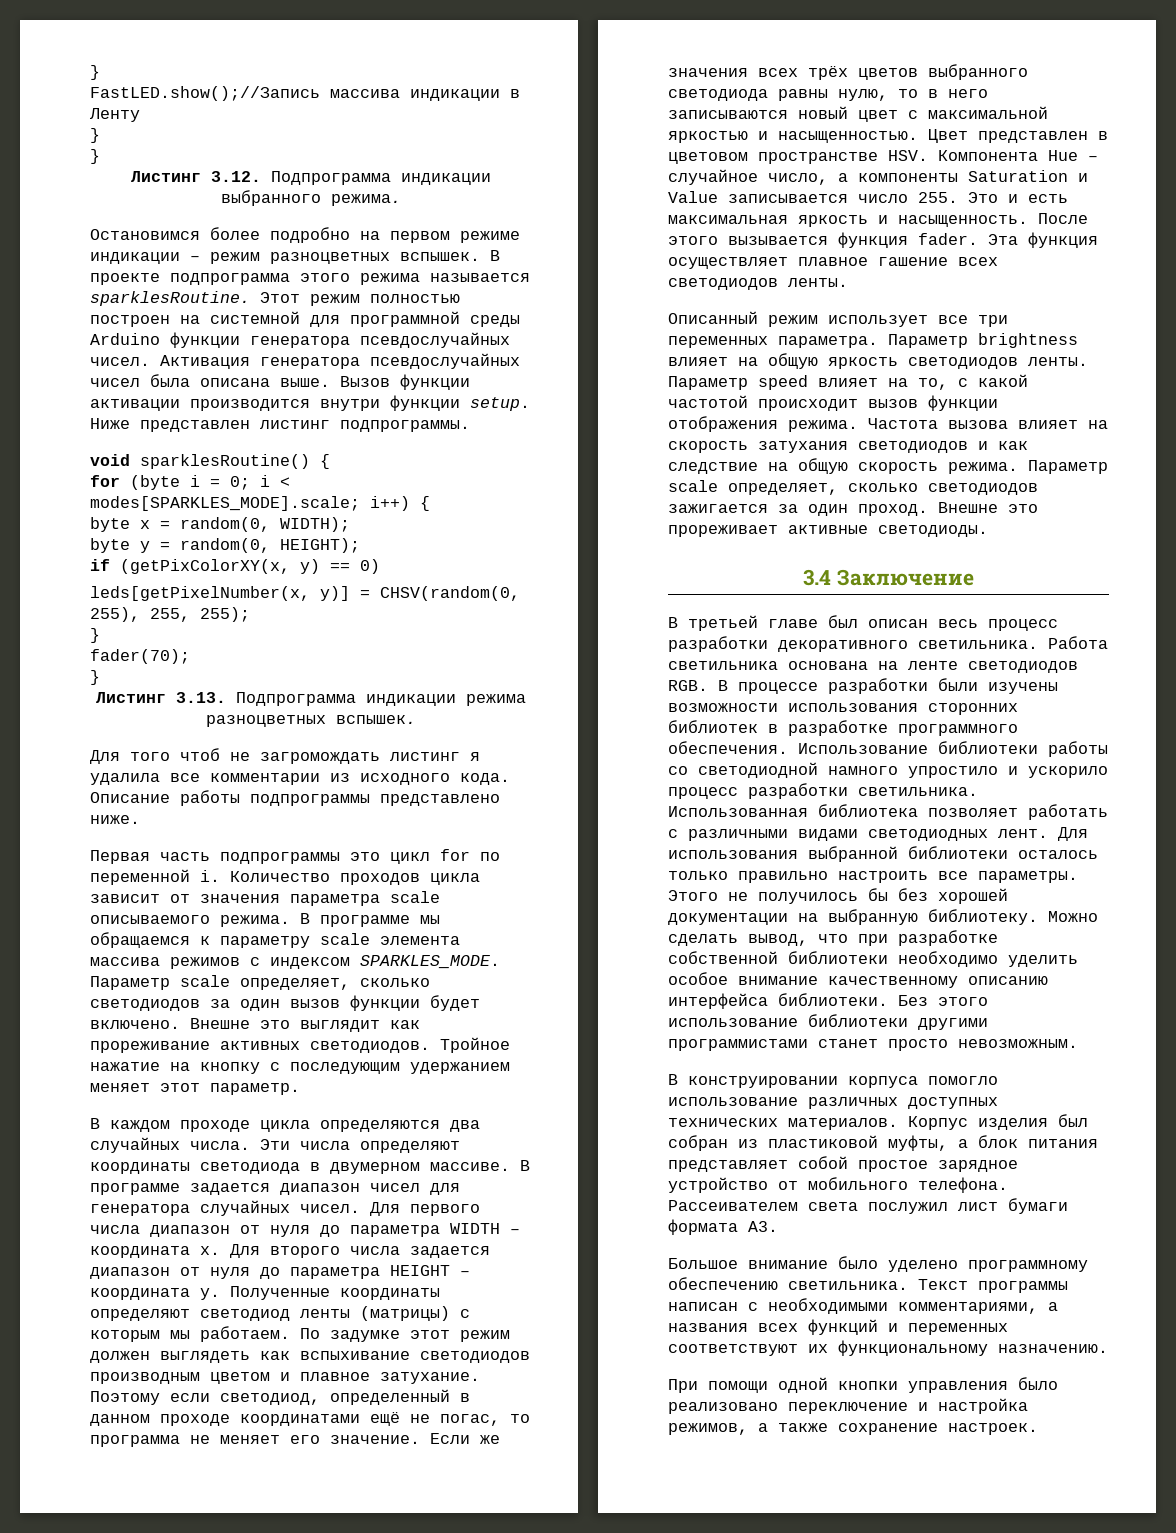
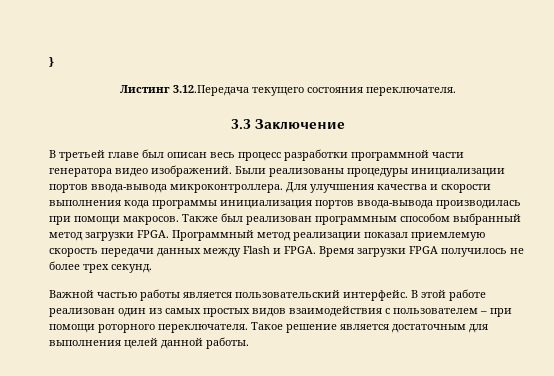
[90,65,100,80] [90,86,520,101] [89,108,140,122] [90,128,100,143] [90,149,100,164] [130,171,491,185] [220,190,401,206] [90,227,520,243] [90,250,500,264] [90,273,530,285] [90,291,460,306] [90,311,520,327] [90,332,510,348] [90,353,520,369] [90,374,470,390] [90,395,530,411] [90,418,470,432] [90,454,330,469] [90,475,290,490] [90,496,430,511] [90,517,350,532] [90,538,360,553] [90,559,380,574] [90,586,520,601] [90,607,250,622] [90,628,100,643] [90,649,190,664] [90,670,100,685] [95,692,526,706] [205,715,416,727] [90,748,480,764] [90,773,510,785] [90,790,500,806] [90,815,140,824] [90,849,500,864] [90,869,480,885] [90,891,440,906] [90,913,440,927] [90,932,460,948] [90,955,500,969] [90,975,430,990] [90,995,480,1011] [90,1018,420,1032] [90,1037,510,1053] [90,1062,510,1074] [90,1083,300,1095] [90,1118,480,1132] [90,1137,460,1153] [90,1160,530,1174] [90,1183,460,1195] [90,1200,480,1216] [90,1223,520,1237] [90,1244,490,1258] [90,1265,470,1279] [90,1286,440,1300] [90,1306,470,1321] [90,1326,510,1342] [90,1351,530,1363] [90,1372,480,1384] [90,1389,470,1405] [90,1412,530,1426] [90,1433,500,1447] [668,64,1028,80] [668,89,988,101] [668,106,1048,122] [668,129,1108,143] [668,150,1098,164] [668,169,1088,185] [668,191,1068,203] [668,213,1088,227] [668,232,1098,248] [668,257,998,269] [668,278,848,290] [668,311,1008,327] [668,333,1078,348] [668,353,1088,369] [668,374,1028,390] [668,395,998,411] [668,416,1108,432] [668,441,1028,453] [668,458,1108,474] [668,480,1038,495] [668,502,1038,516] [668,525,988,537] [803,569,832,586] } // FastLED.show();//Запись массива индикации в Ленту // } // } // Листинг 3.12. Подпрограмма индикации выбранного режима. // Остановимся более подробно на первом режиме индикации – режим разноцветных вспышек. В проекте подпрограмма этого режима называется sparklesRoutine. Этот режим полностью построен на системной для программной среды Arduino функции генератора псевдослучайных чисел. Активация генератора псевдослучайных чисел была описана выше. Вызов функции активации производится внутри функции setup. Ниже представлен листинг подпрограммы. // void sparklesRoutine() { // for (byte i = 0; i < modes[SPARKLES_MODE].scale; i++) { // byte x = random(0, WIDTH); // byte y = random(0, HEIGHT); // if (getPixColorXY(x, y) == 0) // leds[getPixelNumber(x, y)] = CHSV(random(0, 255), 255, 255); // } // fader(70); // } // Листинг 3.13. Подпрограмма индикации режима разноцветных вспышек. // Для того чтоб не загромождать листинг я удалила все комментарии из исходного кода. Описание работы подпрограммы представлено ниже. // Первая часть подпрограммы это цикл for по переменной i. Количество проходов цикла зависит от значения параметра scale описываемого режима. В программе мы обращаемся к параметру scale элемента массива режимов с индексом SPARKLES_MODE. Параметр scale определяет, сколько светодиодов за один вызов функции будет включено. Внешне это выглядит как прореживание активных светодиодов. Тройное нажатие на кнопку с последующим удержанием меняет этот параметр. // В каждом проходе цикла определяются два случайных числа. Эти числа определяют координаты светодиода в двумерном массиве. В программе задается диапазон чисел для генератора случайных чисел. Для первого числа диапазон от нуля до параметра WIDTH – координата x. Для второго числа задается диапазон от нуля до параметра HEIGHT – координата y. Полученные координаты определяют светодиод ленты (матрицы) с которым мы работаем. По задумке этот режим должен выглядеть как вспыхивание светодиодов производным цветом и плавное затухание. Поэтому если светодиод, определенный в данном проходе координатами ещё не погас, то программа не меняет его значение. Если же значения всех трёх цветов выбранного светодиода равны нулю, то в него записываются новый цвет с максимальной яркостью и насыщенностью. Цвет представлен в цветовом пространстве HSV. Компонента Hue – случайное число, а компоненты Saturation и Value записывается число 255. Это и есть максимальная яркость и насыщенность. После этого вызывается функция fader. Эта функция осуществляет плавное гашение всех светодиодов ленты. // Описанный режим использует все три переменных параметра. Параметр brightness влияет на общую яркость светодиодов ленты. Параметр speed влияет на то, с какой частотой происходит вызов функции отображения режима. Частота вызова влияет на скорость затухания светодиодов и как следствие на общую скорость режима. Параметр scale определяет, сколько светодиодов зажигается за один проход. Внешне это прореживает активные светодиоды. // 3.4 -> [49,57,54,67] [120,85,456,96] [230,119,251,130] } // Листинг 3.12.Передача текущего состояния переключателя. // 3.3
[778,636,1108,652] [668,661,1078,673] [668,678,1058,694] [668,703,1018,715] [668,720,1018,736] [668,741,1108,757] [668,762,1108,778] [668,783,978,799] [668,804,1108,820] [668,827,1088,841] [668,846,1098,862] [668,871,1078,883] [668,888,1008,904] [668,909,1098,925] [668,930,998,946] [668,951,1078,967] [668,972,1048,988] [668,993,988,1009] [668,1014,988,1030] [668,1039,1078,1051] [668,1074,998,1088] [668,1097,998,1109] [668,1114,1088,1130] [668,1135,1098,1151] [668,1156,1018,1172] [668,1177,1008,1193] [668,1198,1068,1214] [668,1219,778,1235] [668,1256,1088,1272] [668,1277,1068,1293] [668,1298,1058,1314] [668,1319,1008,1335] [668,1340,1108,1356] [668,1377,1058,1393] [668,1398,1028,1414] [668,1423,1038,1435] декоративного светильника. Работа светильника основана на ленте светодиодов RGB. В процессе разработки были изучены возможности использования сторонних библиотек в разработке программного обеспечения. Использование библиотеки работы со светодиодной намного упростило и ускорило процесс разработки светильника. Использованная библиотека позволяет работать с различными видами светодиодных лент. Для использования выбранной библиотеки осталось только правильно настроить все параметры. Этого не получилось бы без хорошей документации на выбранную библиотеку. Можно сделать вывод, что при разработке собственной библиотеки необходимо уделить особое внимание качественному описанию интерфейса библиотеки. Без этого использование библиотеки другими программистами станет просто невозможным. // В конструировании корпуса помогло использование различных доступных технических материалов. Корпус изделия был собран из пластиковой муфты, а блок питания представляет собой простое зарядное устройство от мобильного телефона. Рассеивателем света послужил лист бумаги формата А3. // Большое внимание было уделено программному обеспечению светильника. Текст программы написан с необходимыми комментариями, а названия всех функций и переменных соответствуют их функциональному назначению. // При помощи одной кнопки управления было реализовано переключение и настройка режимов, а также сохранение настроек. -> [351,150,464,161] [49,165,505,177] [49,182,491,193] [49,200,521,209] [49,213,521,225] [49,230,485,241] [49,246,524,257] [49,261,152,273] [49,289,486,301] [49,306,512,317] [49,322,488,333] [49,337,249,349] программной части генератора видео изображений. Были реализованы процедуры инициализации портов ввода-вывода микроконтроллера. Для улучшения качества и скорости выполнения кода программы инициализация портов ввода-вывода производилась при помощи макросов. Также был реализован программным способом выбранный метод загрузки FPGA. Программный метод реализации показал приемлемую скорость передачи данных между Flash и FPGA. Время загрузки FPGA получилось не более трех секунд. // Важной частью работы является пользовательский интерфейс. В этой работе реализован один из самых простых видов взаимодействия с пользователем – при помощи роторного переключателя. Такое решение является достаточным для выполнения целей данной работы.

